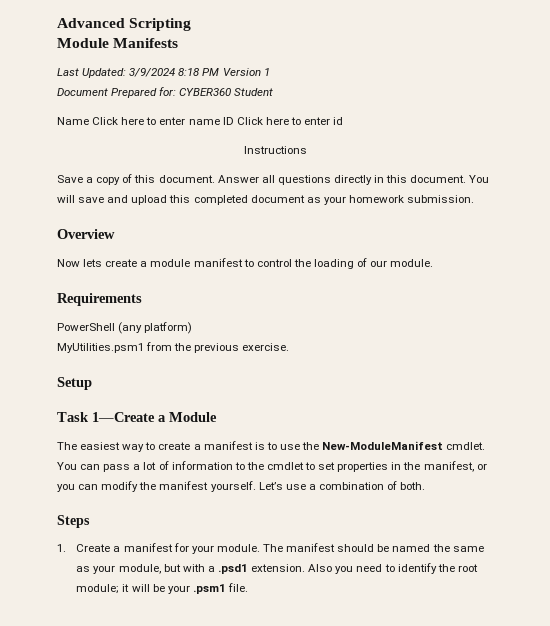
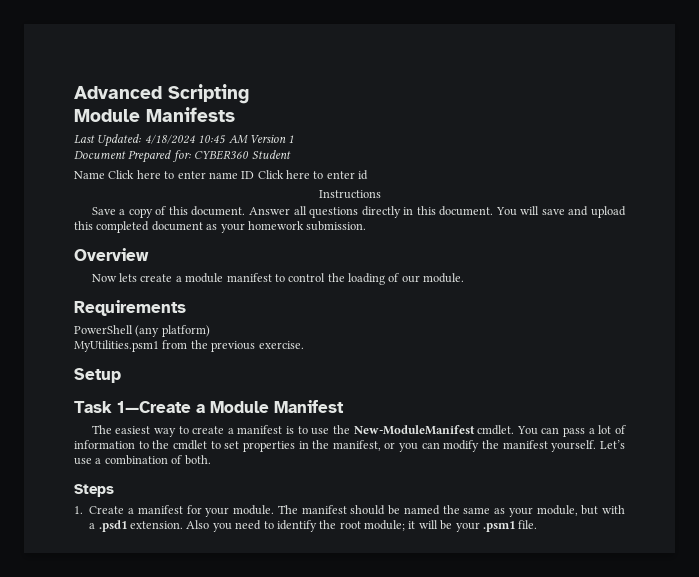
[129,68,220,77] 3/9/2024 8:18 PM -> [144,134,248,144] 4/18/2024 10:45 AM
(217, 417) none -> [274,400,344,413] Manifest

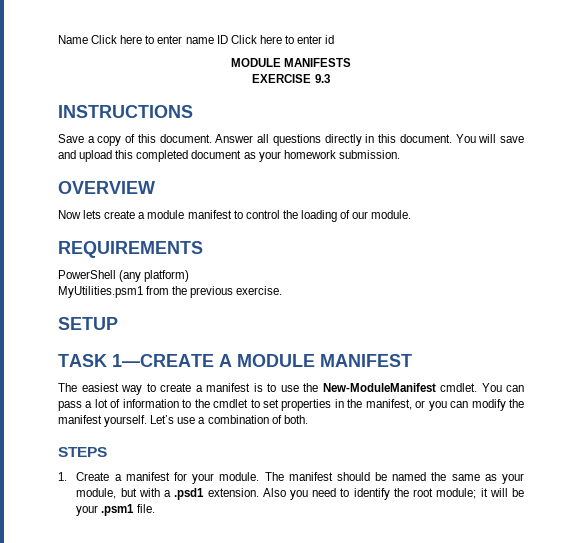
[74,84,249,104] [74,107,235,122] [74,134,295,147] [74,150,291,163] Advanced Scripting // Module Manifests // Last Updated: 4/18/2024 10:45 AM Version 1 // Document Prepared for: CYBER360 Student // -> (58, 39) none
[318,190,381,199] Instructions -> [230,58,352,67] [252,74,330,83] [58,105,193,118] MODULE MANIFESTS // EXERCISE 9.3 // INSTRUCTIONS
[74,248,149,261] Overview -> [58,181,155,194] OVERVIEW
[74,300,186,316] Requirements -> [58,241,203,258] REQUIREMENTS
[74,368,121,383] [74,400,344,413] Setup // Task 1—Create a Module Manifest -> [58,317,118,330] [58,354,412,367] SETUP // TASK 1—CREATE A MODULE MANIFEST
[74,484,114,497] Steps -> [58,447,107,457] STEPS

